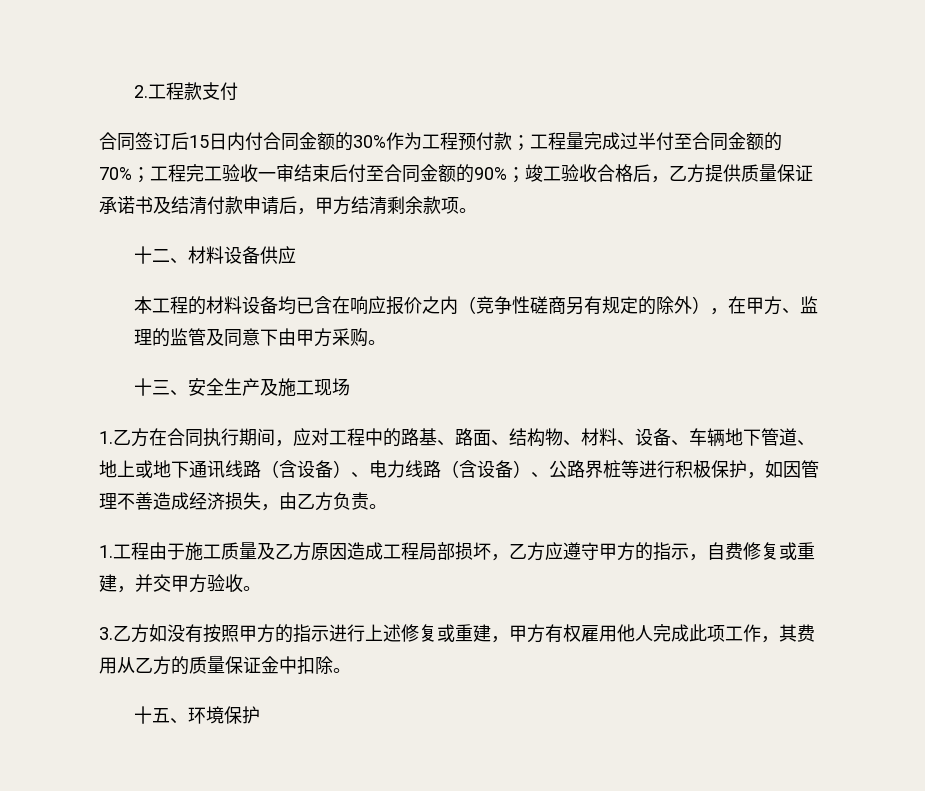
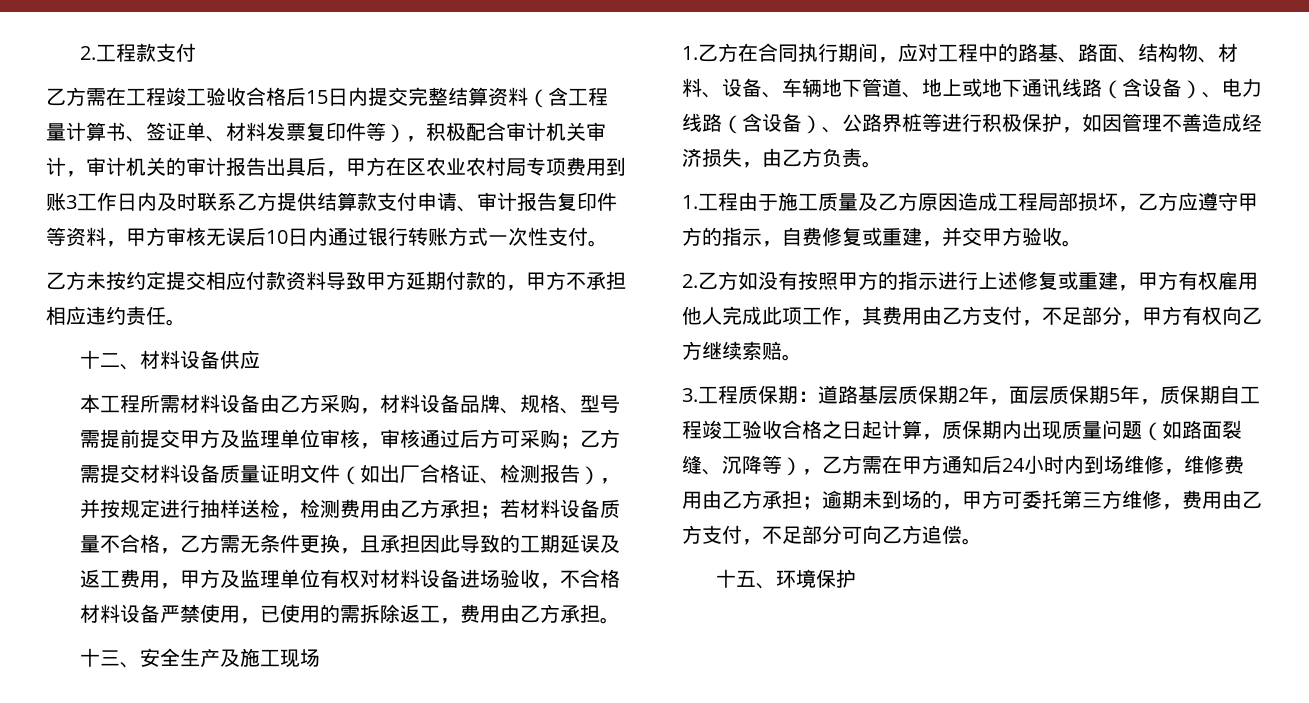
[99,132,782,151] [99,164,813,183] [99,196,459,215] 合同签订后15日内付合同金额的30%作为工程预付款；工程量完成过半付至合同金额的70%；工程完工验收一审结束后付至合同金额的90%；竣工验收合格后，乙方提供质量保证承诺书及结清付款申请后，甲方结清剩余款项 -> [46,87,608,108] [46,122,606,143] [46,157,626,177] [46,192,617,212] [46,227,608,247] [46,271,626,291] [46,306,166,326] 乙方需在工程竣工验收合格后15日内提交完整结算资料（含工程量计算书、签证单、材料发票复印件等），积极配合审计机关审计，审计机关的审计报告出具后，甲方在区农业农村局专项费用到账3工作日内及时联系乙方提供结算款支付申请、审计报告复印件等资料，甲方审核无误后10日内通过银行转账方式一次性支付。 // 乙方未按约定提交相应付款资料导致甲方延期付款的，甲方不承担相应违约责任
[187,296,818,315] [133,328,368,347] 的材料设备均已含在响应报价之内（竞争性磋商另有规定的除外），在甲方、监理的监管及同意下由甲方采购 -> [140,394,621,414] [80,429,621,449] [80,464,621,485] [80,499,621,519] [80,534,621,554] [80,569,621,589] [80,604,601,624] 所需材料设备由乙方采购，材料设备品牌、规格、型号需提前提交甲方及监理单位审核，审核通过后方可采购；乙方需提交材料设备质量证明文件（如出厂合格证、检测报告），并按规定进行抽样送检，检测费用由乙方承担；若材料设备质量不合格，乙方需无条件更换，且承担因此导致的工期延误及返工费用，甲方及监理单位有权对材料设备进场验收，不合格材料设备严禁使用，已使用的需拆除返工，费用由乙方承担
[99,627,113,640] 3. -> [682,274,698,288] 2.
[117,656,333,675] 从乙方的质量保证金中扣除 -> [922,306,1262,326] [682,341,802,361] [682,385,1260,405] [682,420,1242,441] [682,455,1244,476] [682,490,1262,510] [682,525,962,545] 由乙方支付，不足部分，甲方有权向乙方继续索赔。 // 3.工程质保期：道路基层质保期2年，面层质保期5年，质保期自工程竣工验收合格之日起计算，质保期内出现质量问题（如路面裂缝、沉降等），乙方需在甲方通知后24小时内到场维修，维修费用由乙方承担；逾期未到场的，甲方可委托第三方维修，费用由乙方支付，不足部分可向乙方追偿

